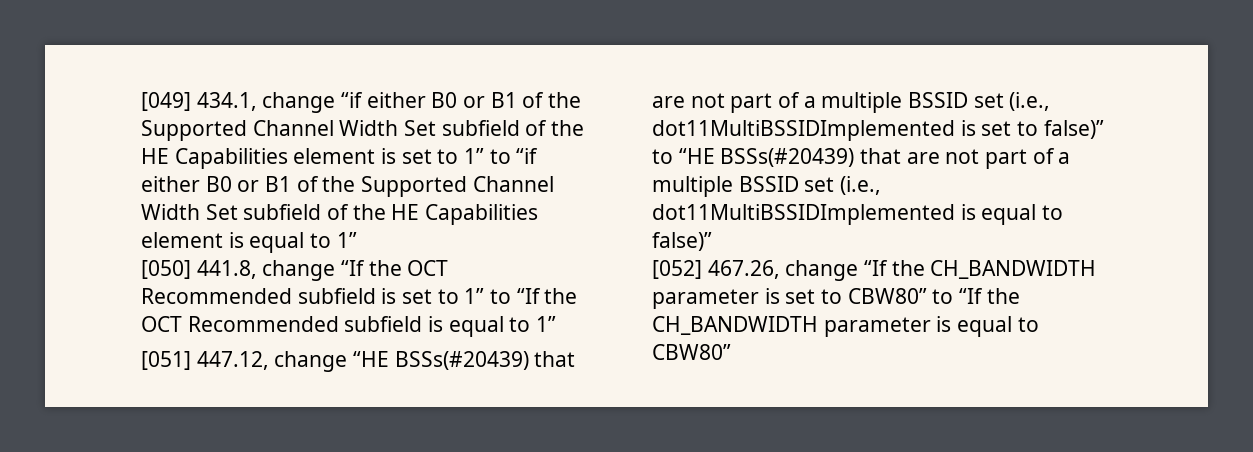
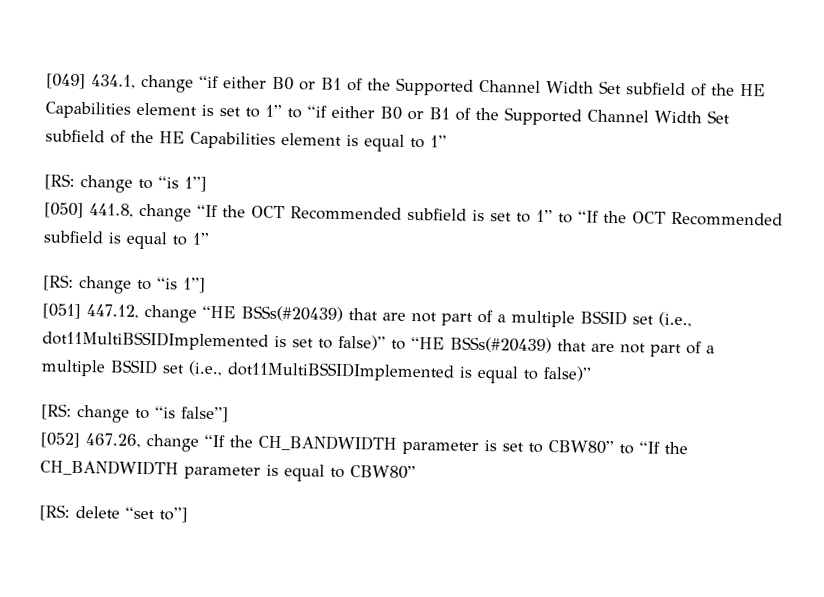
(357, 240) none -> [44,173,207,193] // [RS: change to “is 1”]
(557, 324) none -> [43,274,206,294] // [RS: change to “is 1”]
(712, 241) none -> [41,403,229,423] // [RS: change to “is false”]
(731, 352) none -> [39,504,188,523] // [RS: delete “set to”]

